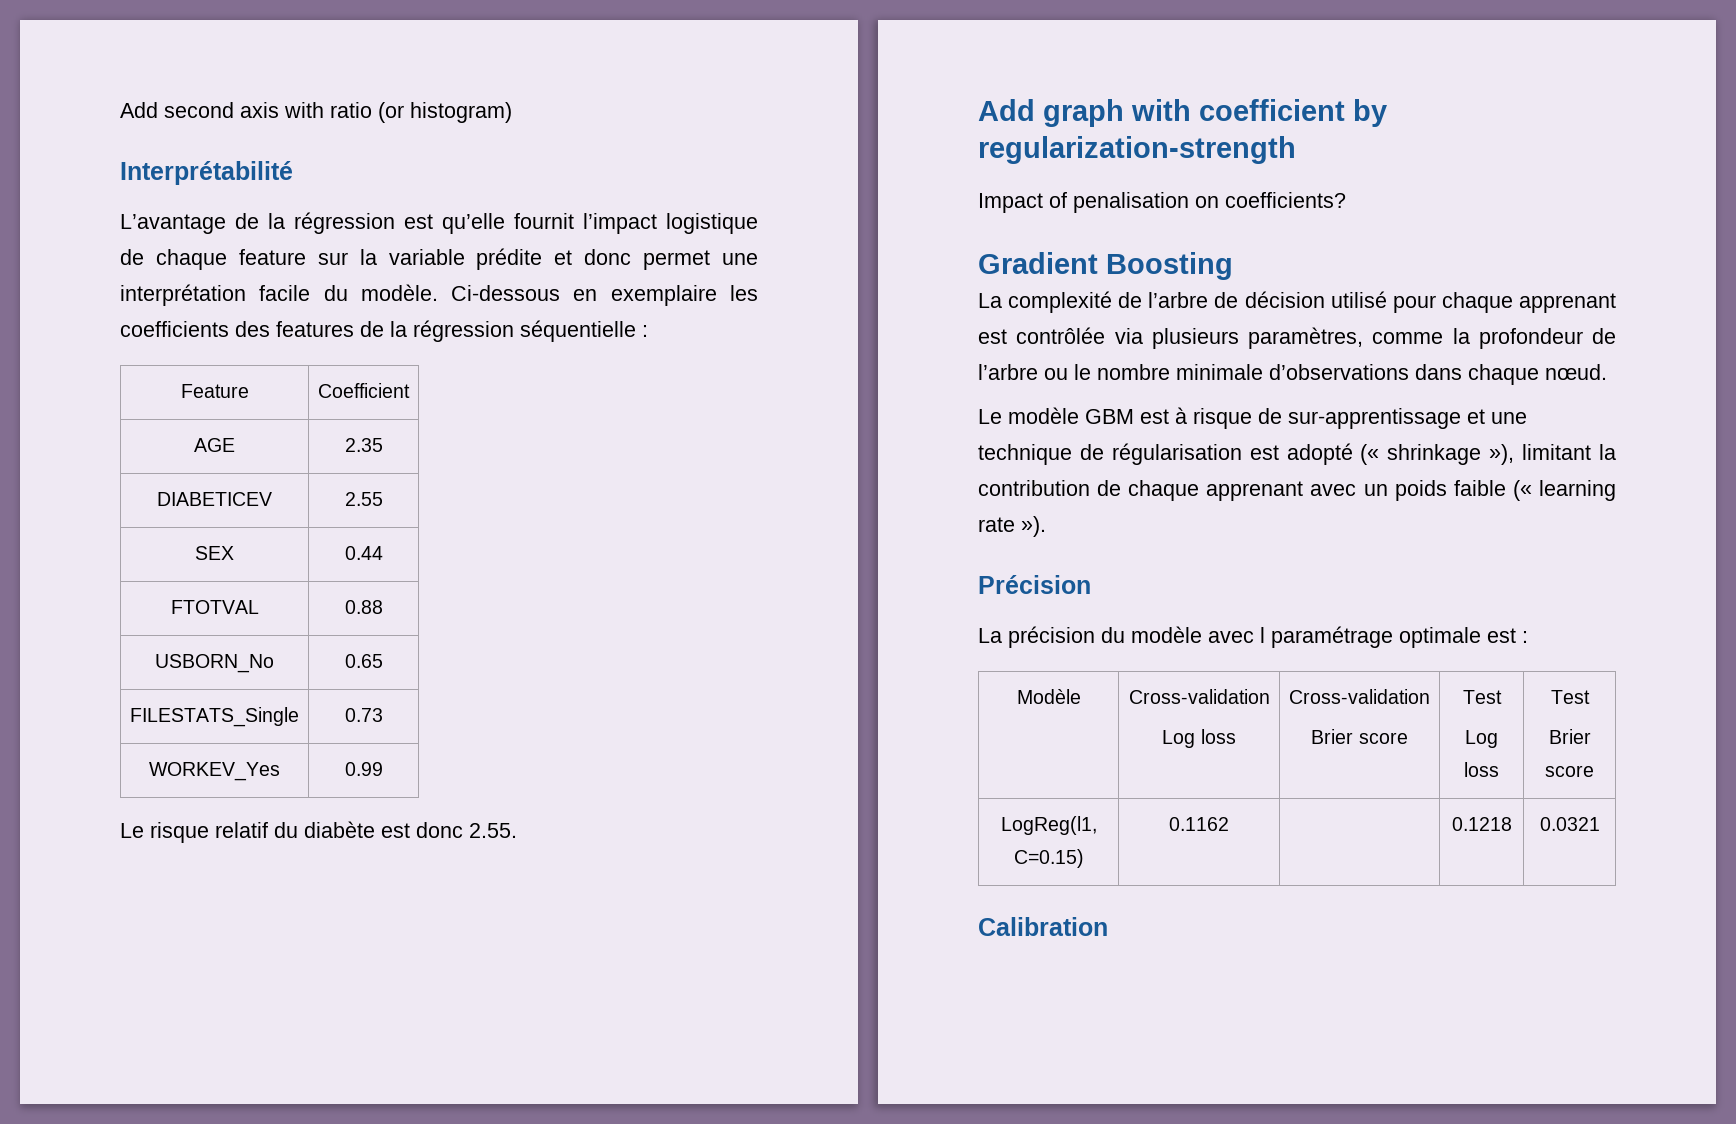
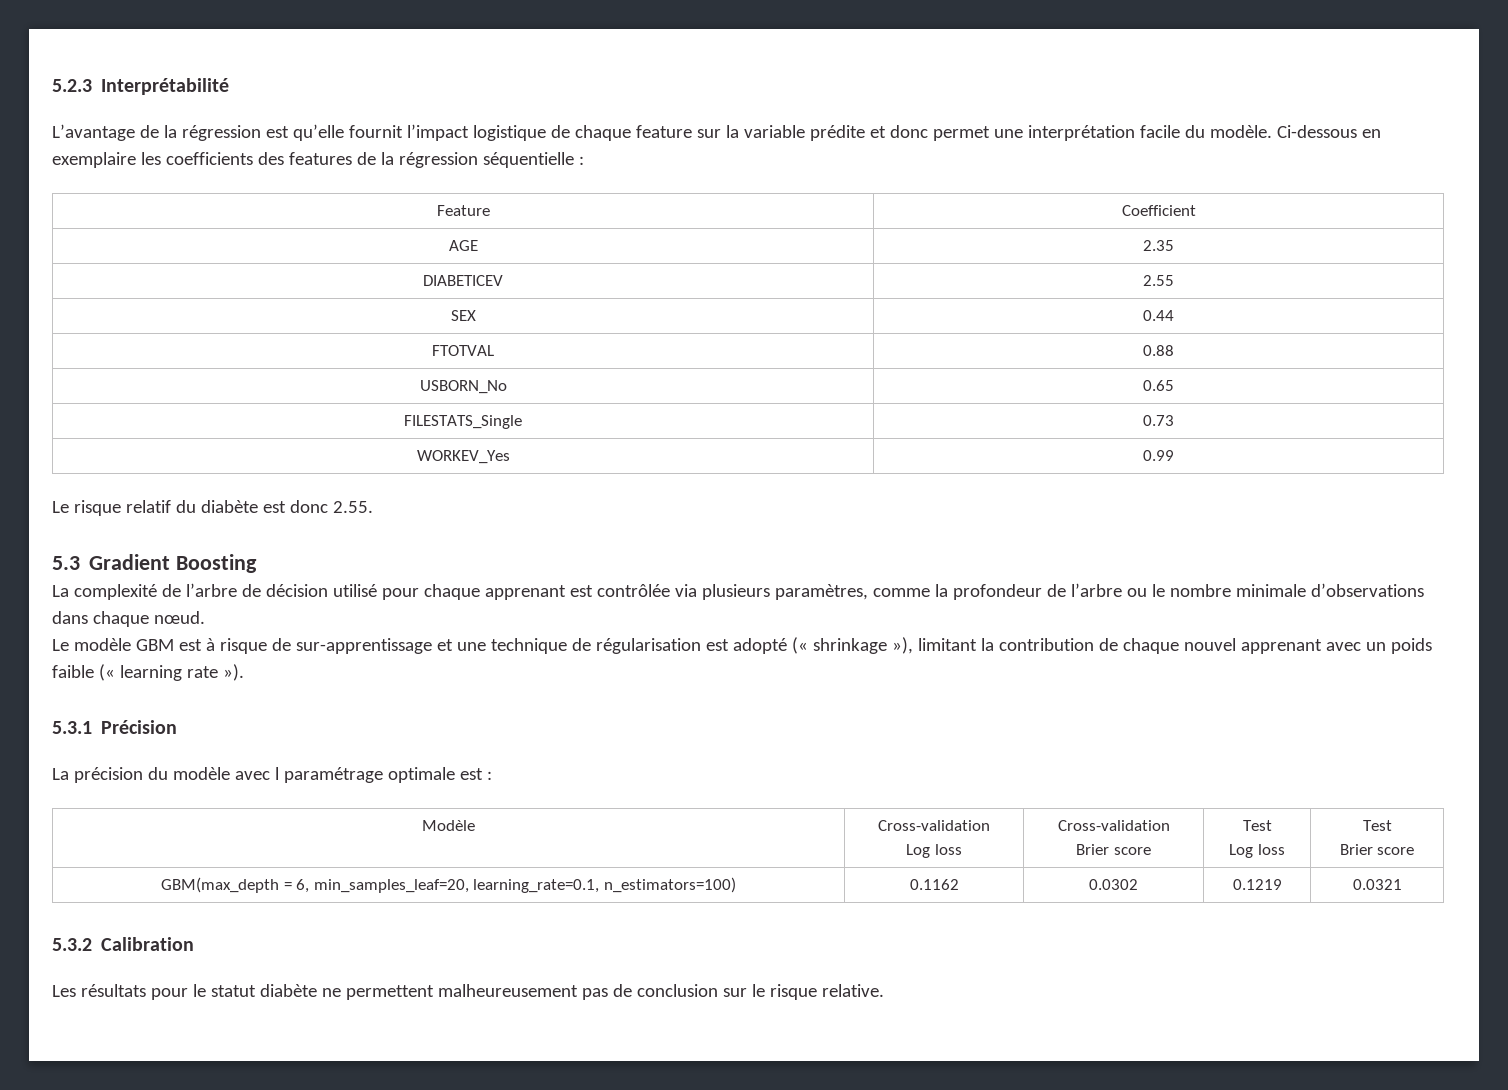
[120,102,512,123] Add second axis with ratio (or histogram) // -> [52,79,92,92] 5.2.3
[978,99,1387,127] [978,136,1296,164] [978,192,1346,213] Add graph with coefficient by regularization-strength // Impact of penalisation on coefficients? // -> [52,556,80,570] 5.3
(1200, 490) none -> [1183,638,1236,651] nouvel
(1046, 526) none -> [52,721,92,734] 5.3.1
[1000,816,1097,835] [1013,849,1084,868] LogReg(l1, C=0.15) -> [161,877,736,893] GBM(max_depth = 6, min_samples_leaf=20, learning_rate=0.1, n_estimators=100)
[1451,817,1512,831] | 0.1218 -> [1089,879,1138,890] [1232,879,1282,890] 0.0302 | 0.1219
(1600, 824) none -> [52,938,92,951] 5.3.2
(1108, 926) none -> [52,984,884,1000] // Les résultats pour le statut diabète ne permettent malheureusement pas de conclusion sur le risque relative.

